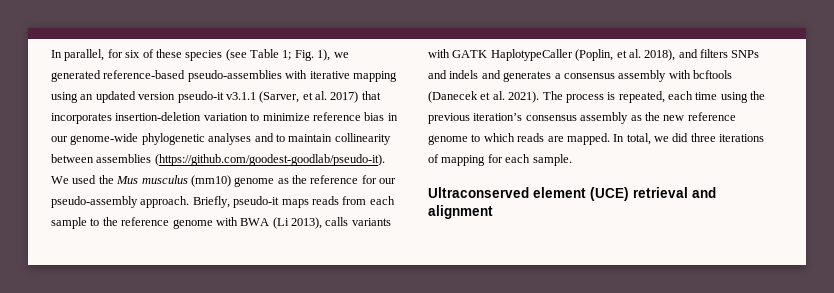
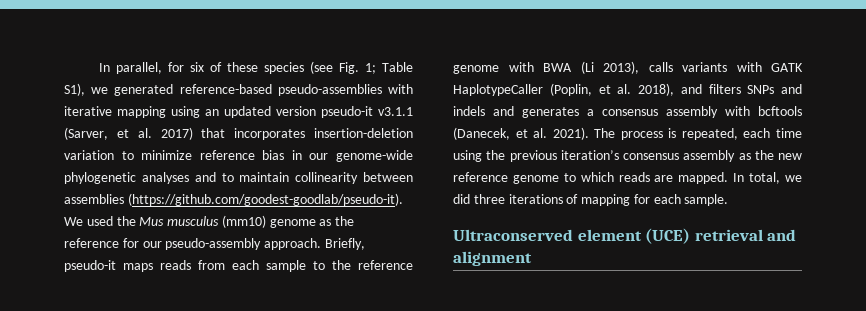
[250,49,331,61] Table 1; Fig. 1), -> [339,62,414,74] [64,83,85,96] Fig. 1; Table S1),
[428,91,478,103] (Danecek -> [453,127,510,140] (Danecek,

